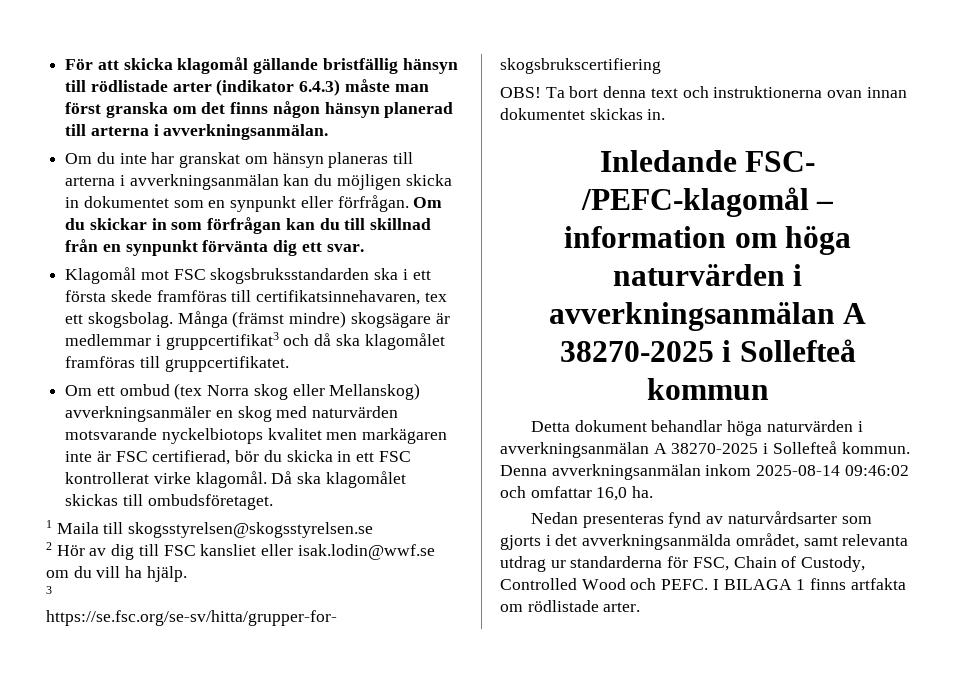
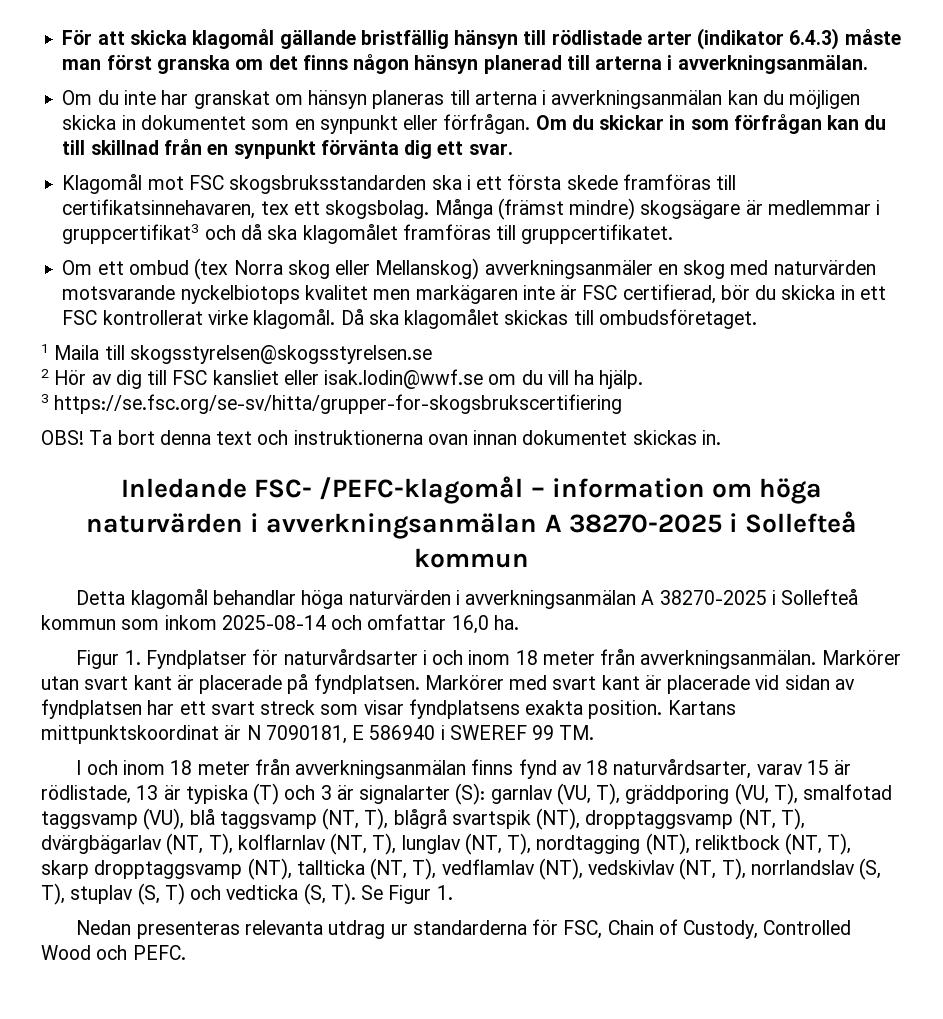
[574,420,647,432] dokument -> [130,589,208,609] klagomål
[841,442,910,454] [500,464,701,480] kommun. Denna avverkningsanmälan -> [41,615,160,630] kommun som
[844,465,909,476] 09:46:02 -> (326, 622) none
[530,511,872,528] [500,533,838,550] Nedan presenteras fynd av naturvårdsarter som gjorts i det avverkningsanmälda området, samt -> [76,649,901,669] [41,674,855,694] [41,699,736,719] [41,725,595,744] [76,759,852,779] [41,783,893,805] [41,808,805,830] [41,833,852,855] [41,858,882,880] [41,883,453,905] [76,920,240,939] Figur 1. Fyndplatser för naturvårdsarter i och inom 18 meter från avverkningsanmälan. Markörer utan svart kant är placerade på fyndplatsen. Markörer med svart kant är placerade vid sidan av fyndplatsen har ett svart streck som visar fyndplatsens exakta position. Kartans mittpunktskoordinat är N 7090181, E 586940 i SWEREF 99 TM. // I och inom 18 meter från avverkningsanmälan finns fynd av 18 naturvårdsarter, varav 15 är rödlistade, 13 är typiska (T) och 3 är signalarter (S): garnlav (VU, T), gräddporing (VU, T), smalfotad taggsvamp (VU), blå taggsvamp (NT, T), blågrå svartspik (NT), dropptaggsvamp (NT, T), dvärgbägarlav (NT, T), kolflarnlav (NT, T), lunglav (NT, T), nordtagging (NT), reliktbock (NT, T), skarp dropptaggsvamp (NT), tallticka (NT, T), vedflamlav (NT), vedskivlav (NT, T), norrlandslav (S, T), stuplav (S, T) och vedticka (S, T). Se Figur 1. // Nedan presenteras
[712,578,906,590] [500,600,641,612] I BILAGA 1 finns artfakta om rödlistade arter. -> (186, 952) none

